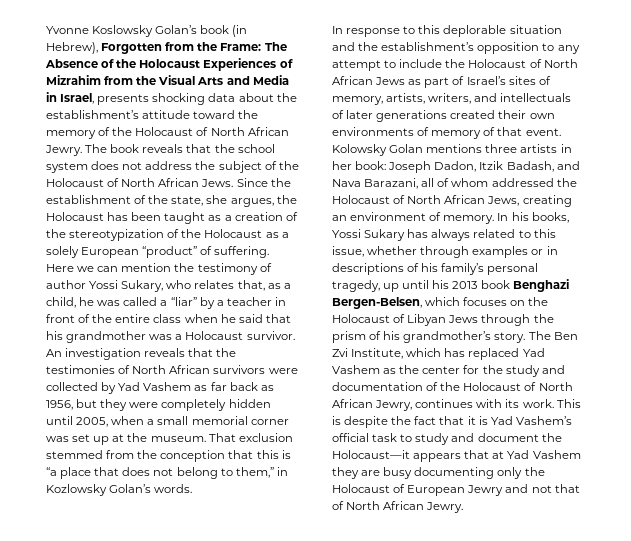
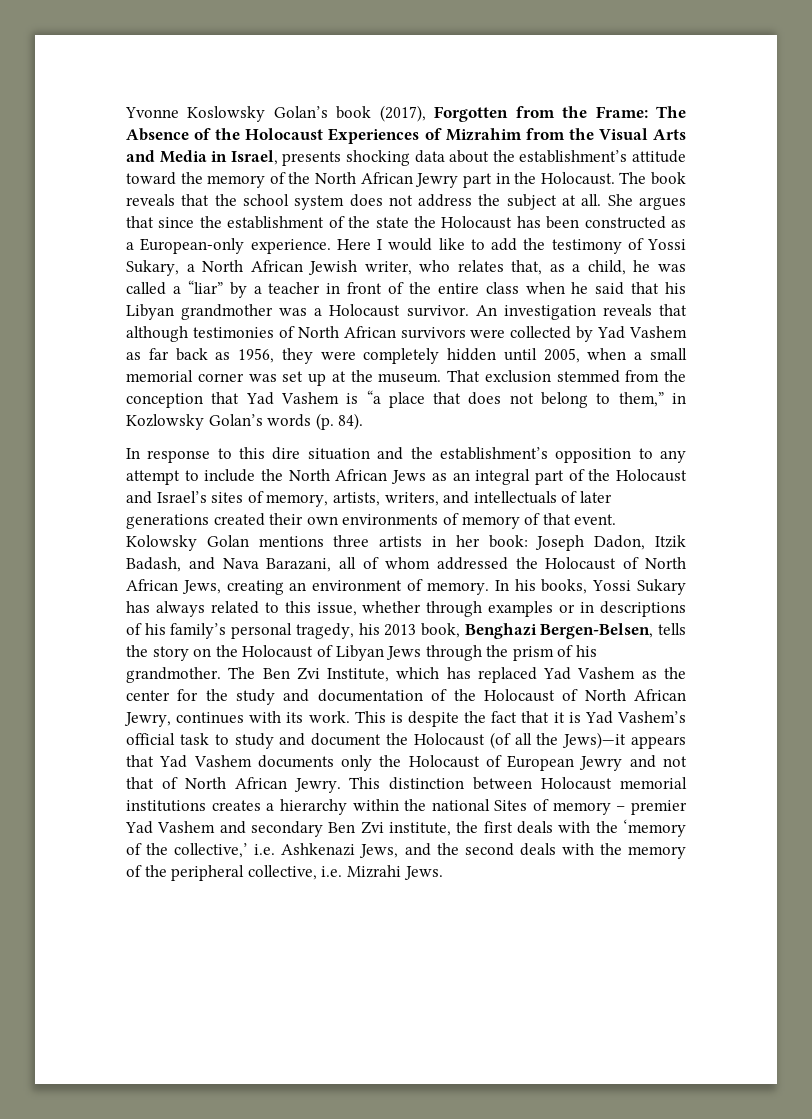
[232,25,248,37] [46,42,98,54] (in Hebrew), -> [379,105,426,122] (2017),
[135,127,289,136] [45,145,82,156] Holocaust of North African Jewry. -> [315,172,615,188] North African Jewry part in the Holocaust.
[264,161,299,170] [46,178,268,187] of the Holocaust of North African Jews. Since -> [562,194,686,210] [126,216,195,228] at all. She argues that since
[171,195,274,207] state, she argues, -> [375,217,409,228] state
[164,212,298,224] [46,229,289,241] [46,246,270,258] [46,263,172,272] taught as a creation of the stereotypization of the Holocaust as a solely European “product” of suffering. Here we can mention -> [584,216,686,229] [126,238,517,254] constructed as a European-only experience. Here I would like to add
[46,280,86,289] author -> (644, 244) none
(164, 286) none -> [186,260,412,275] a North African Jewish writer,
(63, 335) none -> [126,304,174,320] Libyan
[216,348,237,357] the -> [126,326,188,342] although
[76,399,98,408] but -> (275, 355) none
[256,450,279,459] this -> [245,392,339,405] Yad Vashem
[154,484,193,493] words. -> [267,413,364,430] words (p. 84).
[443,25,507,37] deplorable -> [272,447,301,460] dire
[468,59,542,68] Holocaust of -> (284, 475) none
[424,76,465,88] part of -> [452,469,687,485] [126,491,152,504] an integral part of the Holocaust and
[383,280,430,292] up until -> (354, 631) none
[480,280,510,289] book -> [420,623,460,638] book,
[425,297,508,306] which focuses -> [658,623,686,635] [126,645,189,661] tells the story
[403,331,526,343] grandmother’s story. -> [126,667,221,683] grandmother.
[332,450,410,459] Holocaust—it -> [413,732,627,749] Holocaust (of all the Jews)—it
[492,450,581,459] [332,467,495,479] at Yad Vashem they are busy documenting -> [159,755,334,768] Yad Vashem documents
(464, 507) none -> [349,777,687,790] [126,799,687,815] [125,819,686,837] [126,843,686,859] [126,865,443,881] This distinction between Holocaust memorial institutions creates a hierarchy within the national Sites of memory – premier Yad Vashem and secondary Ben Zvi institute, the first deals with the ‘memory of the collective,’ i.e. Ashkenazi Jews, and the second deals with the memory of the peripheral collective, i.e. Mizrahi Jews.

